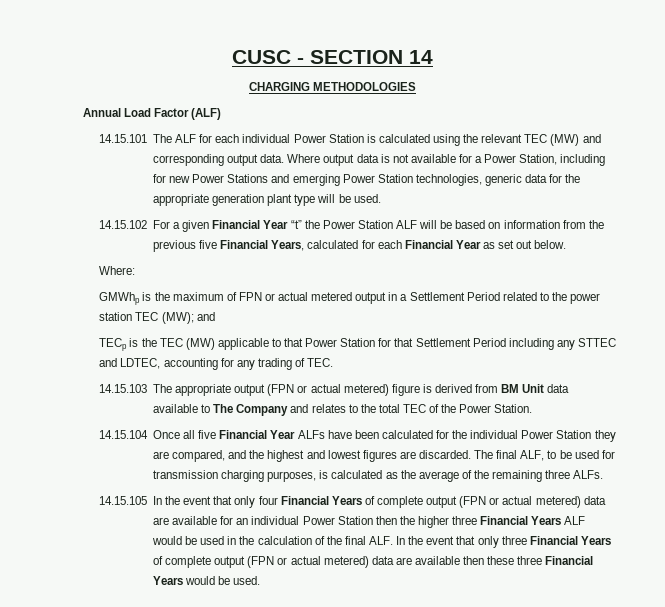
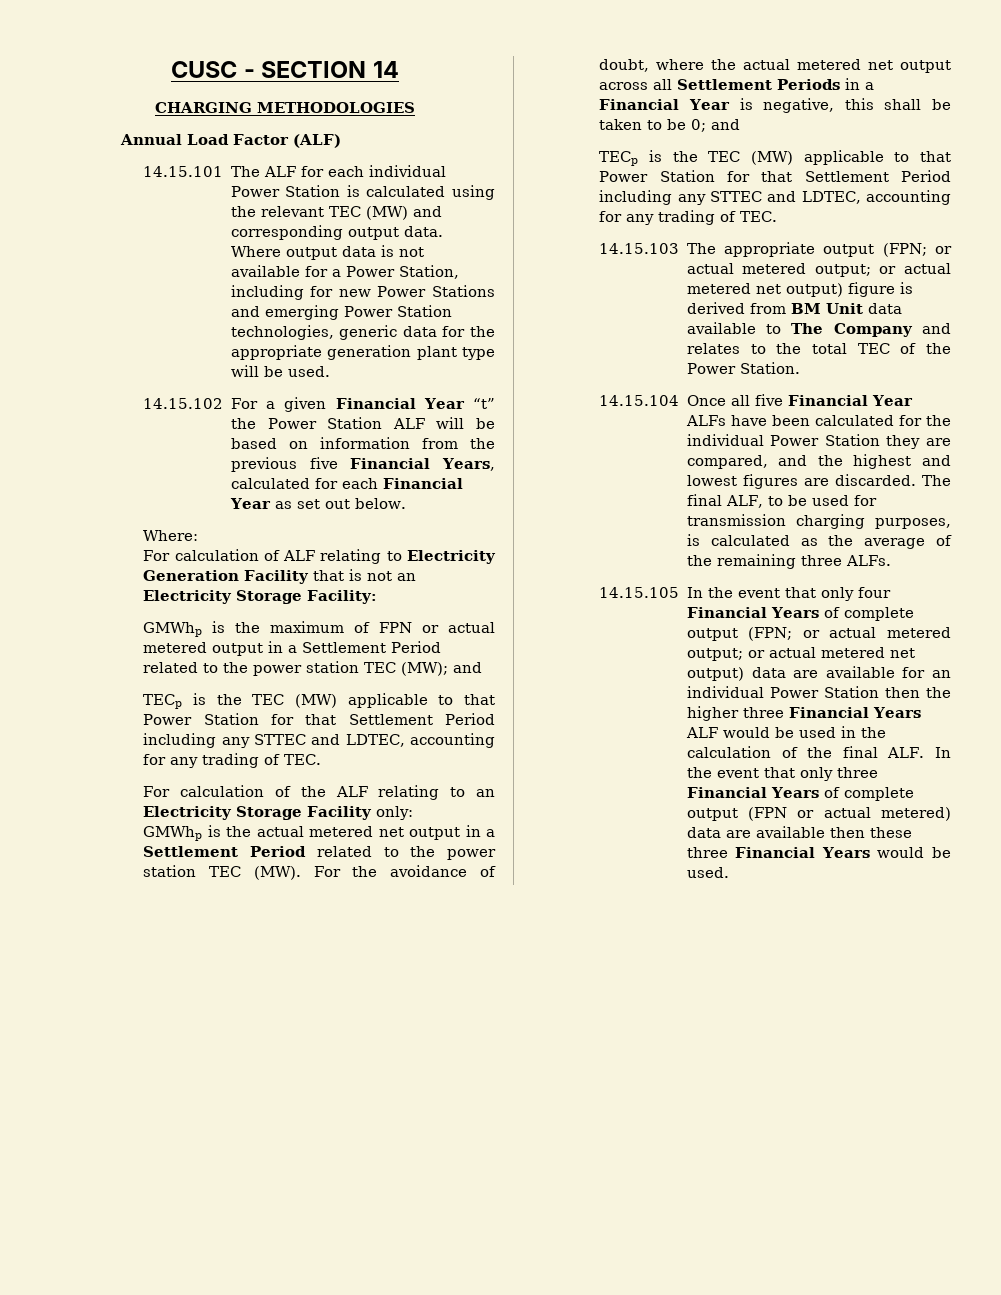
(136, 270) none -> [143,549,496,564] [143,569,417,584] [143,590,378,604] // For calculation of ALF relating to Electricity Generation Facility that is not an Electricity Storage Facility:
(334, 362) none -> [143,785,496,800] [143,806,414,820] [143,825,496,841] [143,846,496,860] [143,865,496,880] [599,59,951,73] [599,78,875,90] [599,98,951,113] [599,119,741,132] [599,150,951,166] [599,170,951,182] [599,190,951,205] [599,210,778,225] // For calculation of the ALF relating to an Electricity Storage Facility only: // GMWhp is the actual metered net output in a Settlement Period related to the power station TEC (MW). For the avoidance of doubt, where the actual metered net output across all Settlement Periods in a Financial Year is negative, this shall be taken to be 0; and // TECp is the TEC (MW) applicable to that Power Station for that Settlement Period including any STTEC and LDTEC, accounting for any trading of TEC.
[267,384,389,396] (FPN or actual metered) -> [882,243,953,257] [686,263,952,277] [686,283,843,297] (FPN; or actual metered output; or actual metered net output)
[459,496,581,508] (FPN or actual metered) -> [748,627,952,641] [686,647,915,661] [686,667,744,681] (FPN; or actual metered output; or actual metered net output)

